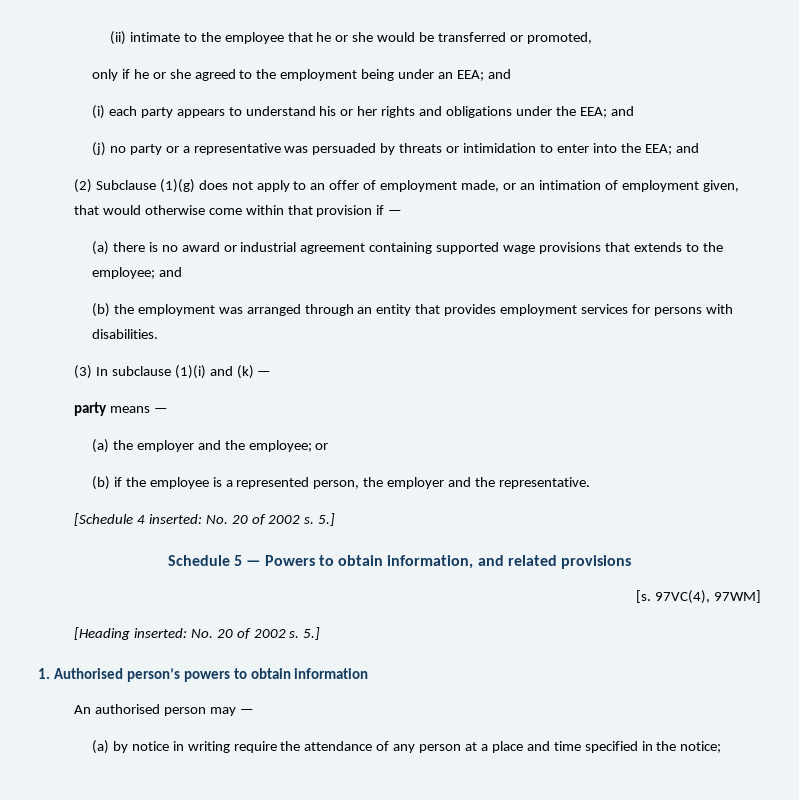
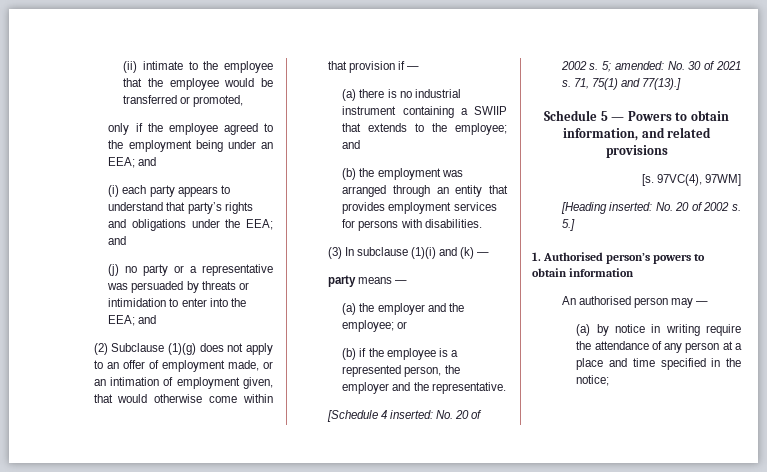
[316,32,374,42] he or she -> [147,78,219,90] the employee
[133,69,191,79] he or she -> [147,123,218,135] the employee
[319,106,378,116] his or her -> [166,202,222,214] that party’s
[181,242,602,254] award or industrial agreement containing supported wage provisions -> [414,89,461,98] [342,106,507,118] industrial instrument containing a SWIIP
[318,513,336,526] 5.] -> [602,61,741,72] [561,78,682,90] 5; amended: No. 30 of 2021 s. 71, 75(1) and 77(13).]

